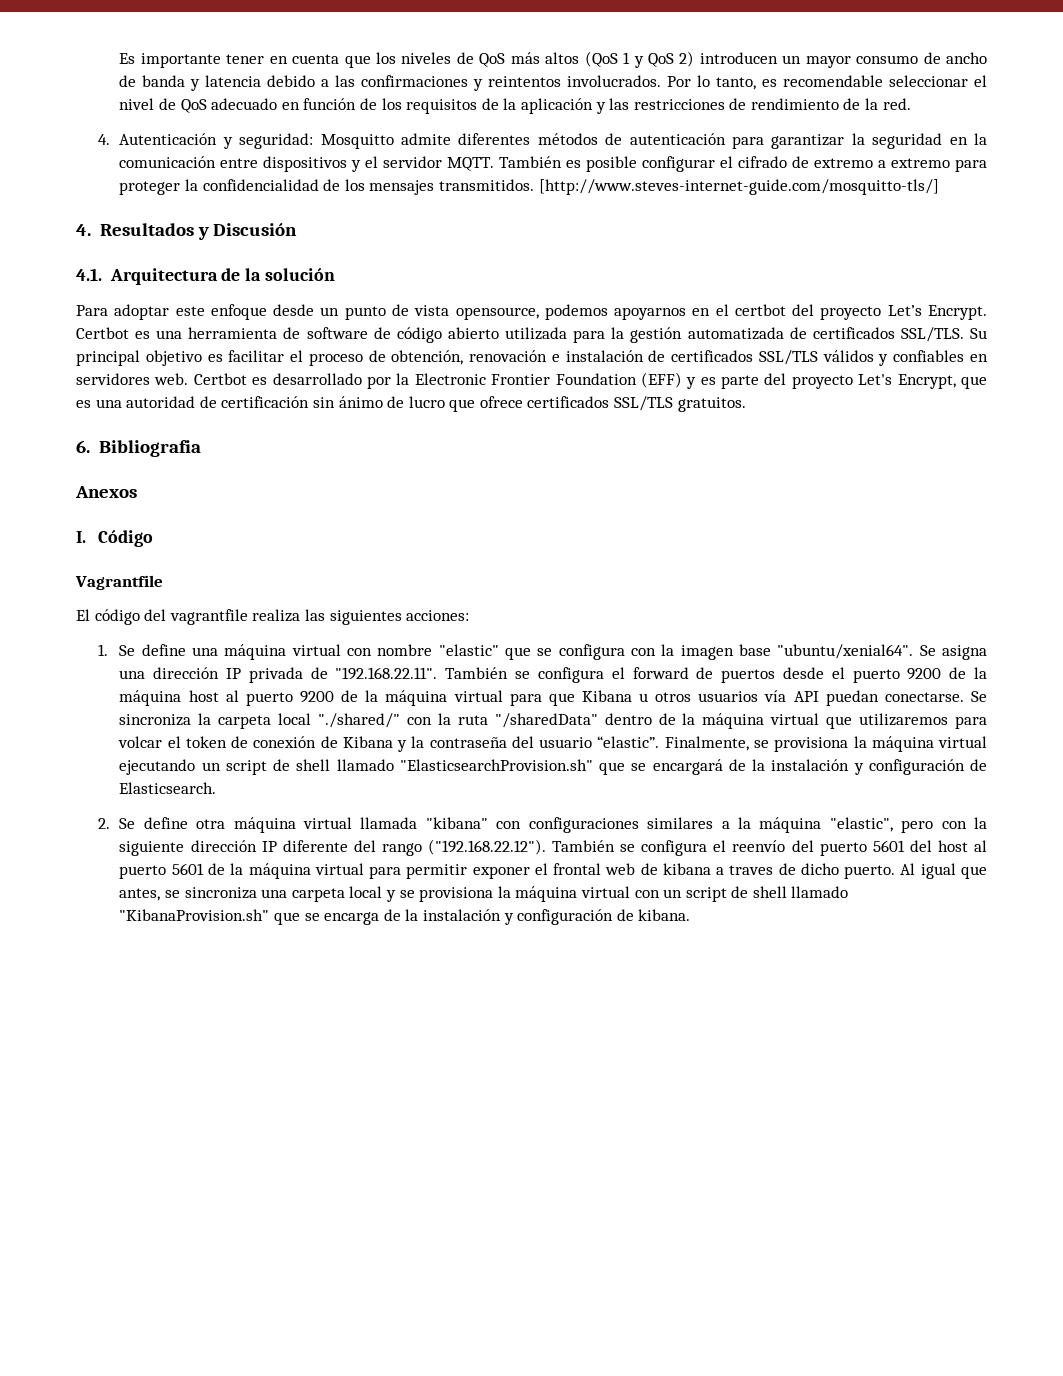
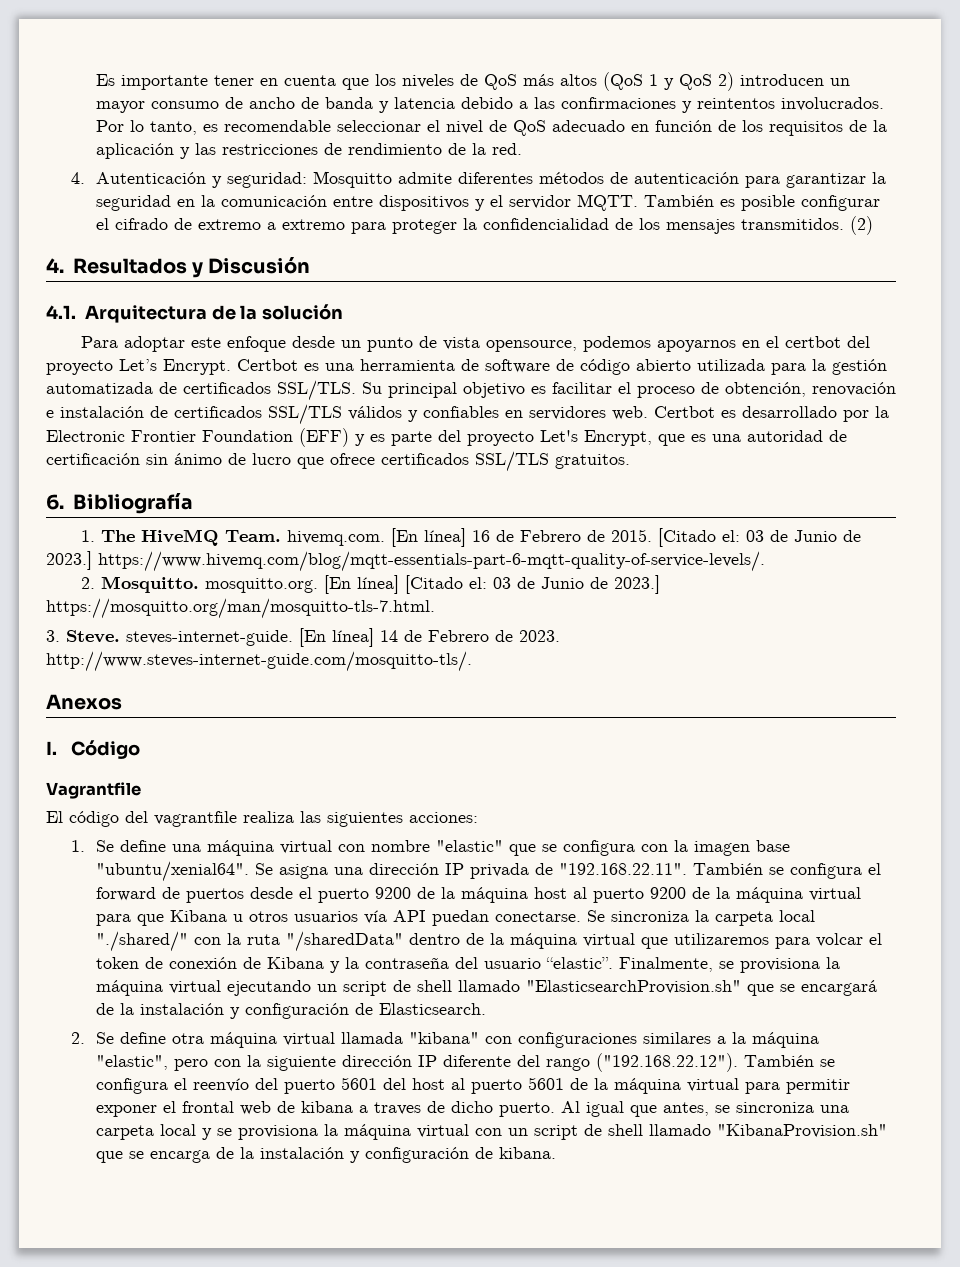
[538,179,939,195] [http://www.steves-internet-guide.com/mosquitto-tls/] -> [849,216,873,235] (2)
[98,440,201,457] Bibliografia -> [72,493,193,514] [81,528,862,547] [46,551,765,572] [81,575,661,594] [46,598,435,619] [46,628,560,647] [46,651,472,672] Bibliografía // 1. The HiveMQ Team. hivemq.com. [En línea] 16 de Febrero de 2015. [Citado el: 03 de Junio de 2023.] https://www.hivemq.com/blog/mqtt-essentials-part-6-mqtt-quality-of-service-levels/. // 2. Mosquitto. mosquitto.org. [En línea] [Citado el: 03 de Junio de 2023.] https://mosquitto.org/man/mosquitto-tls-7.html. // 3. Steve. steves-internet-guide. [En línea] 14 de Febrero de 2023. http://www.steves-internet-guide.com/mosquitto-tls/.

